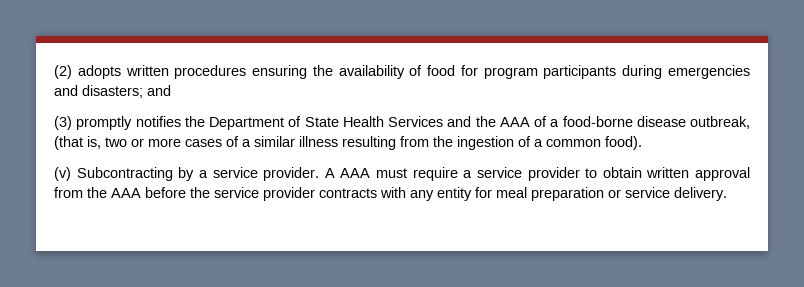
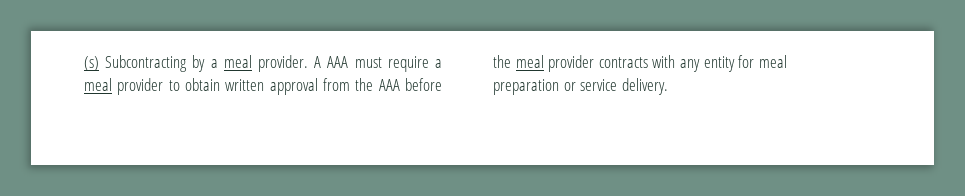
[54,65,750,79] [54,85,171,98] [54,116,750,130] [54,136,642,150] [54,167,71,181] (2) adopts written procedures ensuring the availability of food for program participants during emergencies and disasters; and // (3) promptly notifies the Department of State Health Services and the AAA of a food-borne disease outbreak, (that is, two or more cases of a similar illness resulting from the ingestion of a common food). // (v) -> [84,56,99,71] (s)
[212,167,258,178] service -> [223,55,252,68] meal
[476,167,522,178] service -> [84,78,112,91] meal
[214,187,259,198] service -> [515,55,544,68] meal

